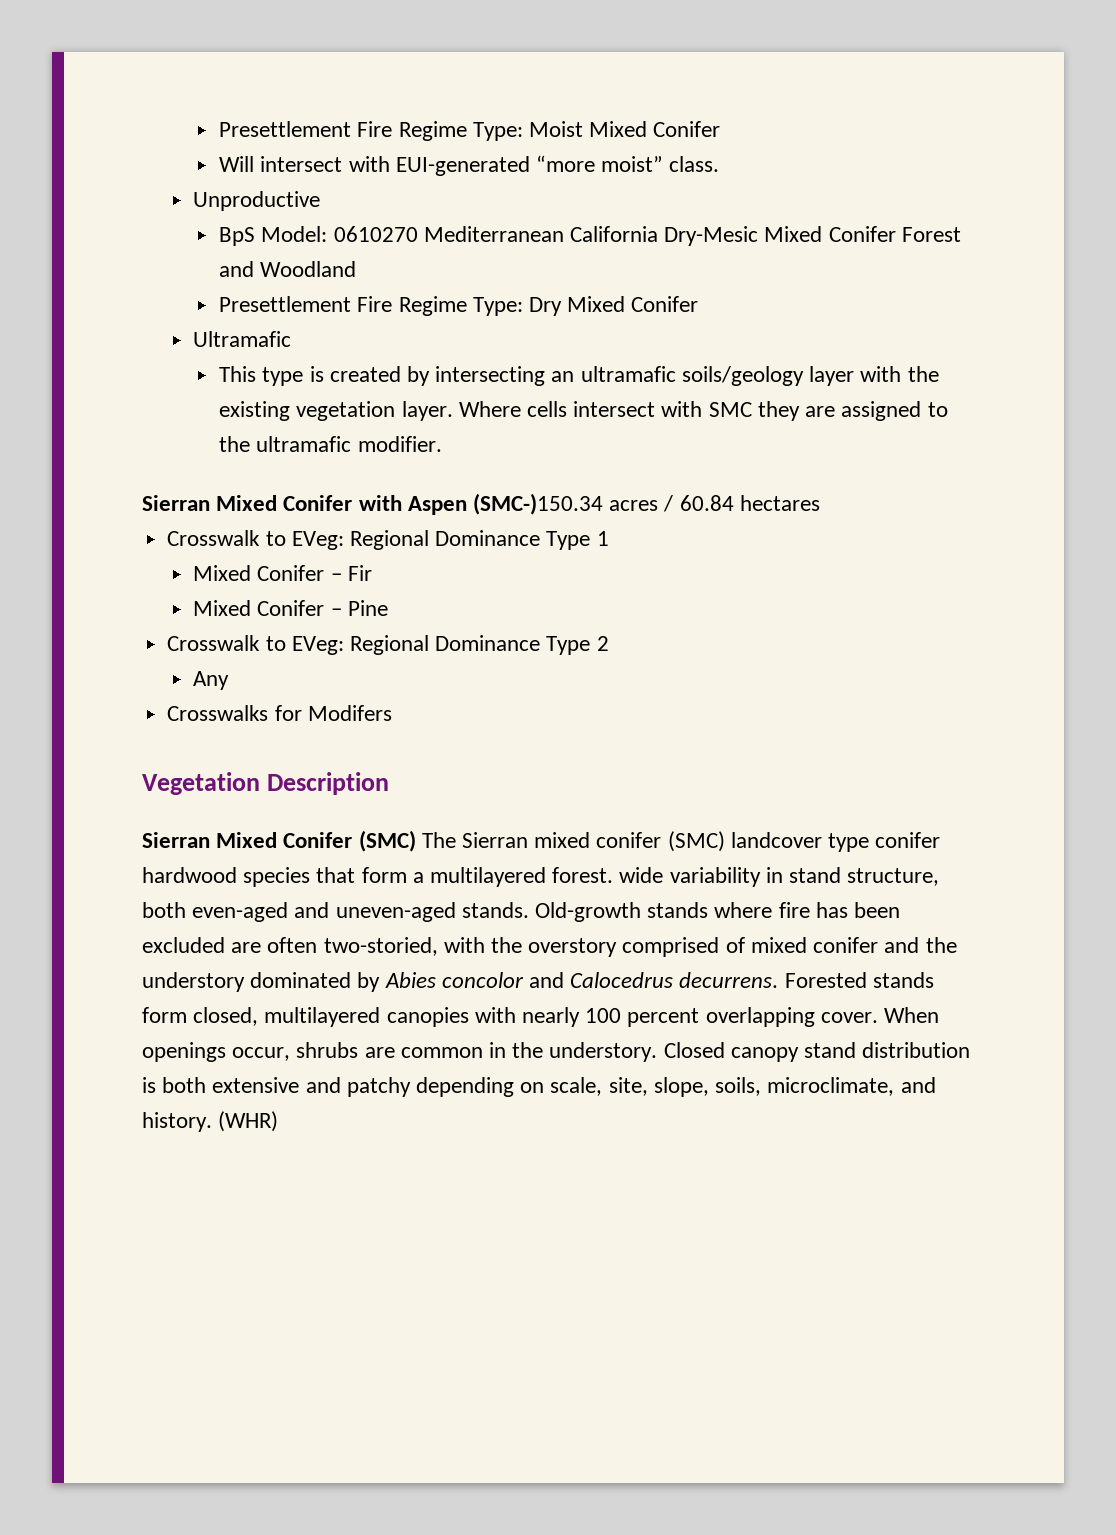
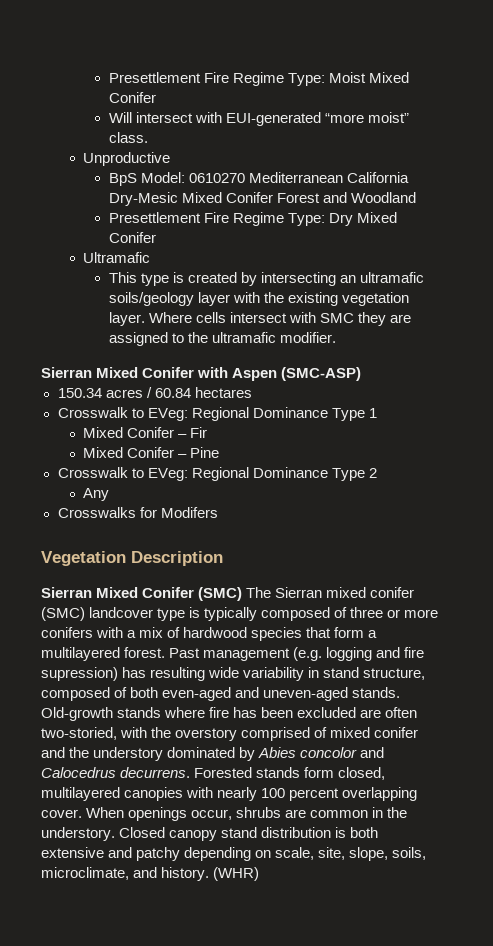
[473,493,604,515] (SMC-)150.34 -> [281,367,362,381] [57,388,102,398] (SMC-ASP) // 150.34
[875,832,941,848] conifer -> [189,607,439,621] [41,627,181,638] is typically composed of three or more conifers with a mix of
(614, 875) none -> [169,647,425,661] [41,667,206,681] Past management (e.g. logging and fire supression) has resulting
(940, 877) none -> [41,687,128,701] composed of

